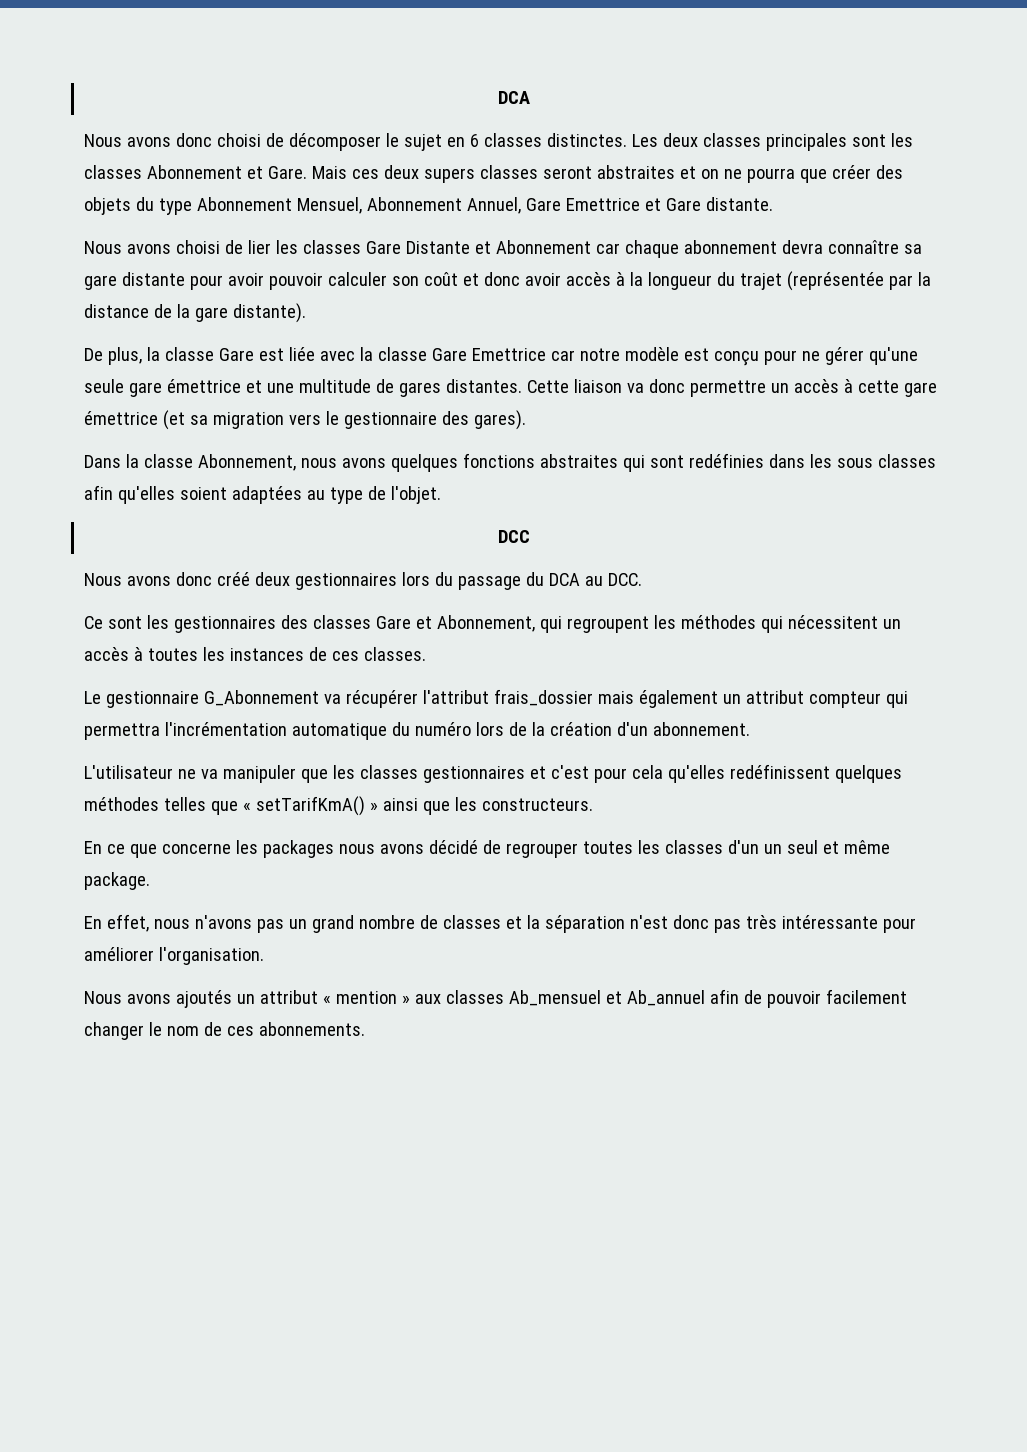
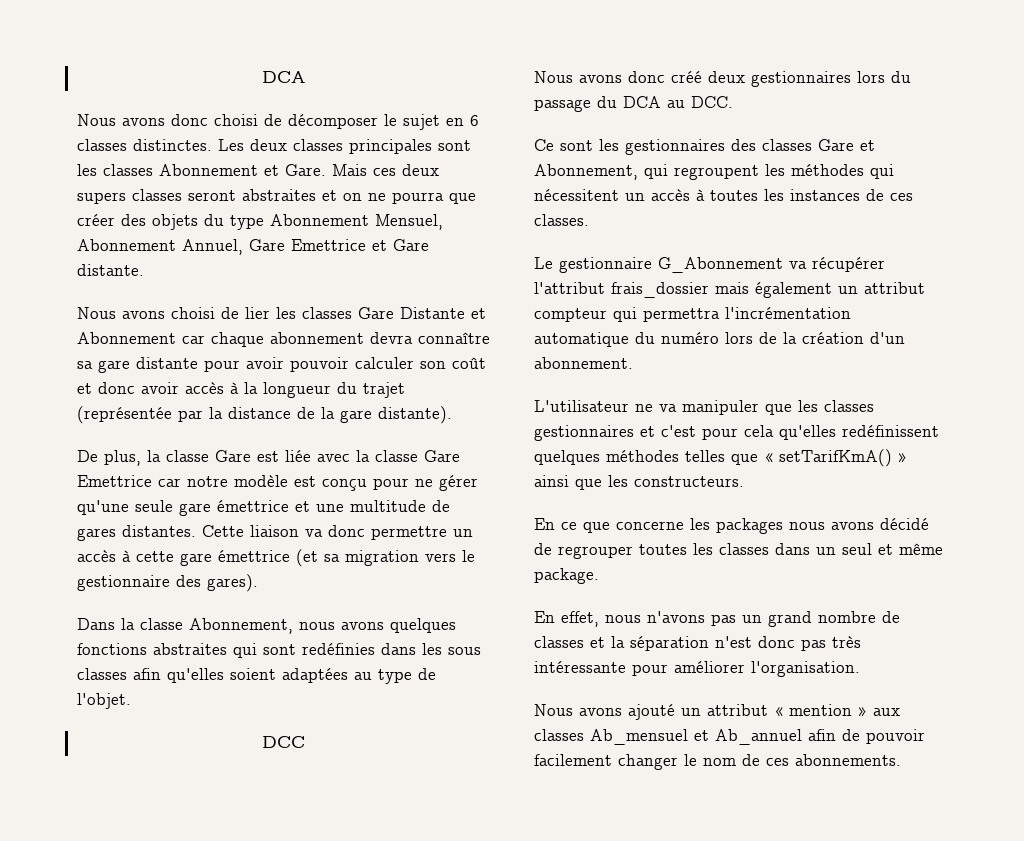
[727,840,759,854] d'un -> [775,543,810,555] dans
[175,990,232,1008] ajoutés -> [628,704,675,720] ajouté

